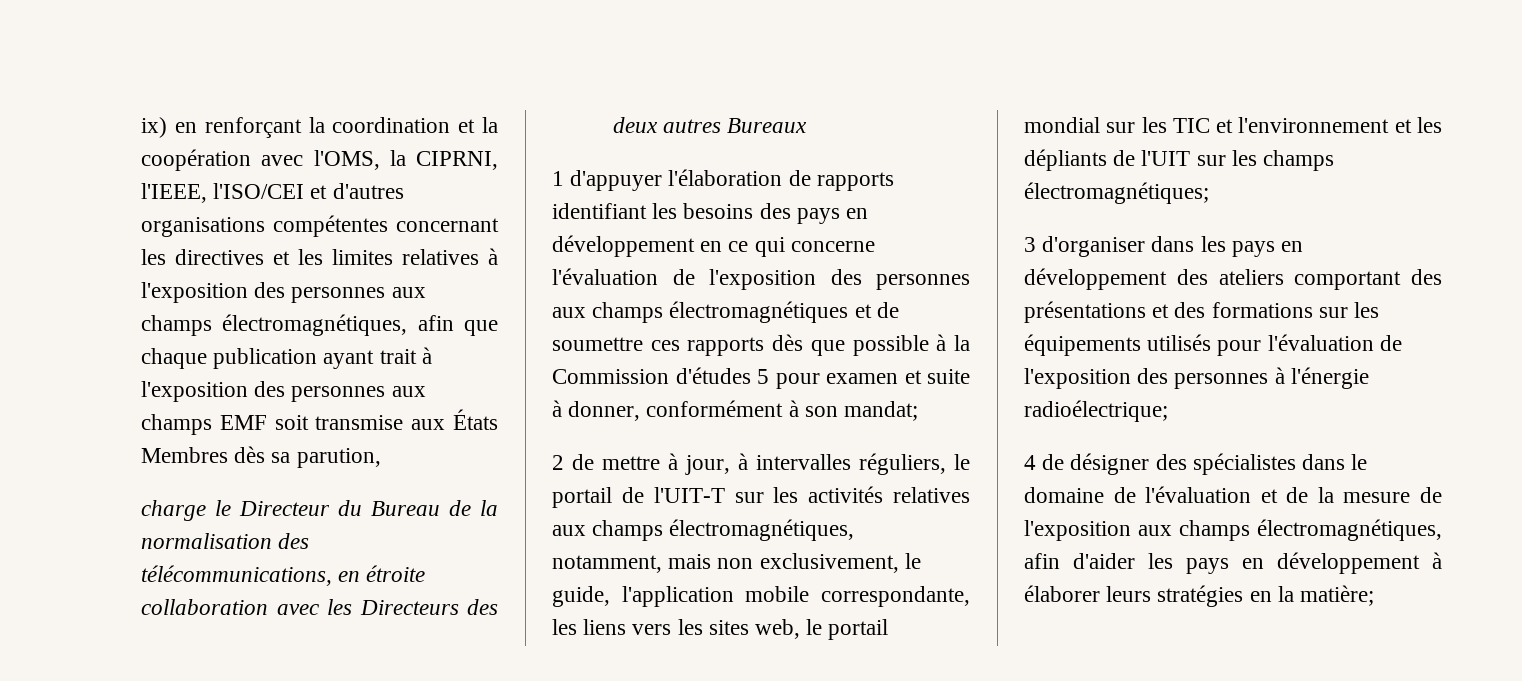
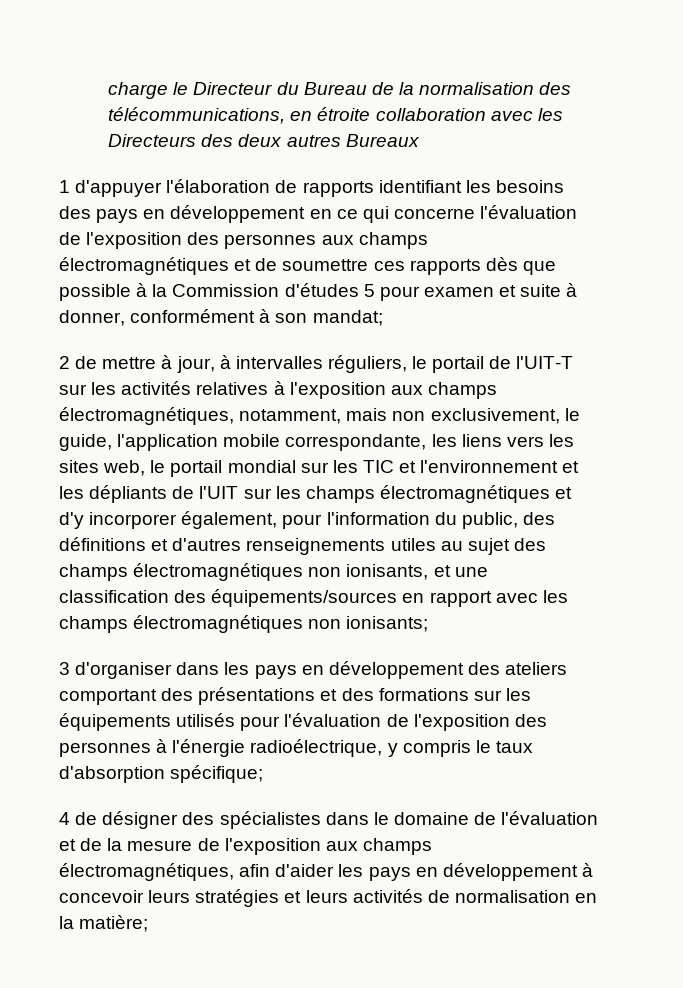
[141,117,499,138] [141,149,498,171] [141,183,404,203] [141,215,499,237] [141,248,498,265] [141,282,426,303] [141,314,498,336] [141,347,432,369] [141,381,426,402] [141,409,498,435] [141,446,381,468] ix) en renforçant la coordination et la coopération avec l'OMS, la CIPRNI, l'IEEE, l'ISO/CEI et d'autres organisations compétentes concernant les directives et les limites relatives à l'exposition des personnes aux champs électromagnétiques, afin que chaque publication ayant trait à l'exposition des personnes aux champs EMF soit transmise aux États Membres dès sa parution, // -> (108, 90) none
(970, 495) none -> [273,381,386,399] à l'exposition
[1024,182,1209,204] électromagnétiques; -> [379,485,573,503] [59,511,555,529] [59,537,546,555] [59,563,488,581] [59,589,568,607] [59,615,429,633] électromagnétiques et d'y incorporer également, pour l'information du public, des définitions et d'autres renseignements utiles au sujet des champs électromagnétiques non ionisants, et une classification des équipements/sources en rapport avec les champs électromagnétiques non ionisants;
[1024,400,1168,422] radioélectrique; -> [250,739,533,757] [59,765,264,783] radioélectrique, y compris le taux d'absorption spécifique;
[1024,585,1100,602] élaborer -> [59,890,144,903] concevoir
(1244, 596) none -> [284,889,570,903] et leurs activités de normalisation

